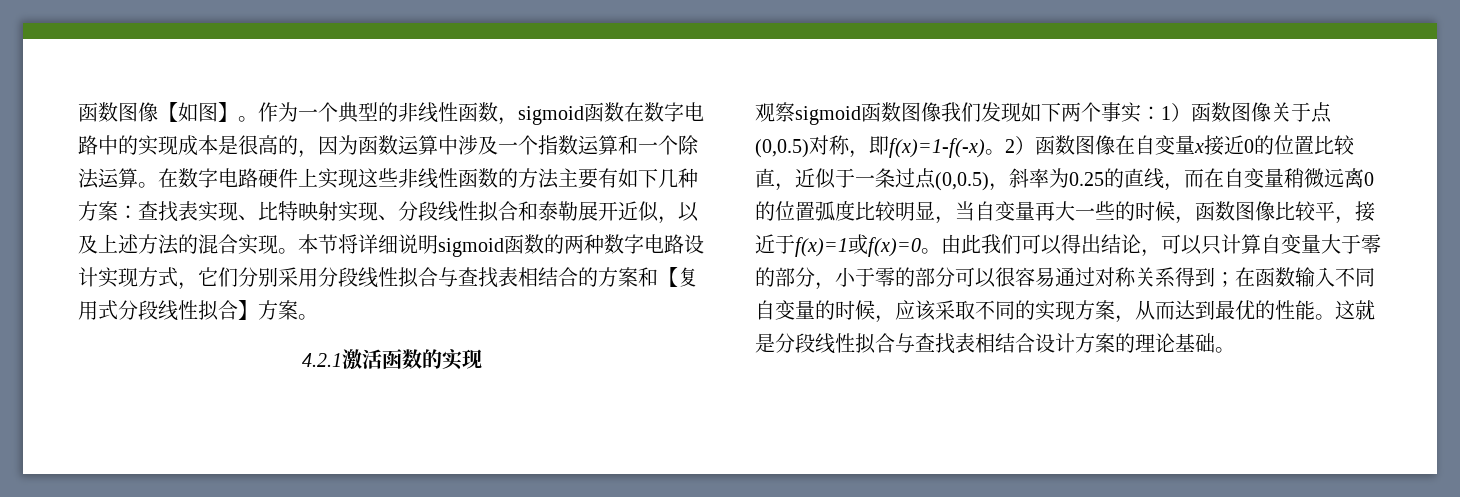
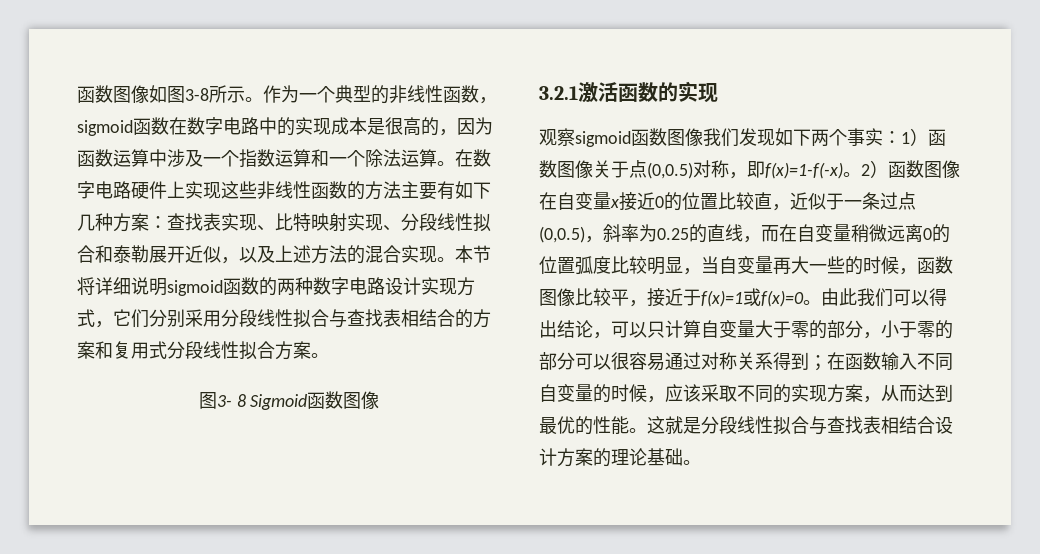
[78,102,238,122] 函数图像【如图】 -> [77,85,245,103] 函数图像如图3-8所示
[658,267,678,287] 【 -> (113, 350) none
[238,300,258,320] 】 -> (275, 350) none
[301,353,342,367] 4.2.1 -> [198,391,380,410] [539,86,578,100] 图3- 8 Sigmoid函数图像 // 3.2.1

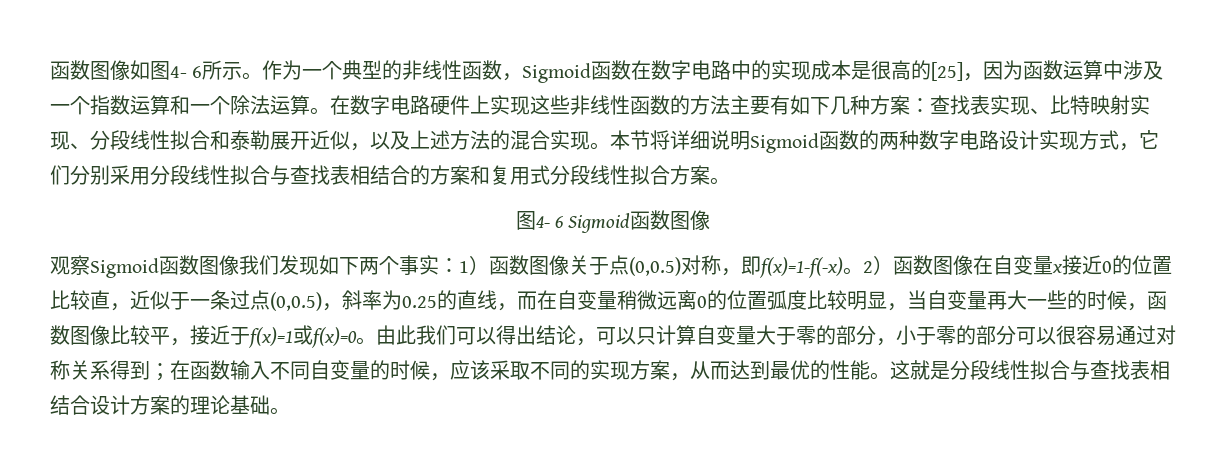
[185,88,209,101] 3-8 -> [170,66,203,78] 4- 6
[77,120,133,136] sigmoid -> [522,63,592,83] Sigmoid
(439, 126) none -> [931,62,964,81] [25]
[167,280,223,296] sigmoid -> [750,133,819,153] Sigmoid
[216,391,380,410] [539,81,718,103] 3- 8 Sigmoid函数图像 // 3.2.1激活函数的实现 -> [535,210,711,233] 4- 6 Sigmoid函数图像
[575,131,631,147] sigmoid -> [90,258,159,278] Sigmoid

